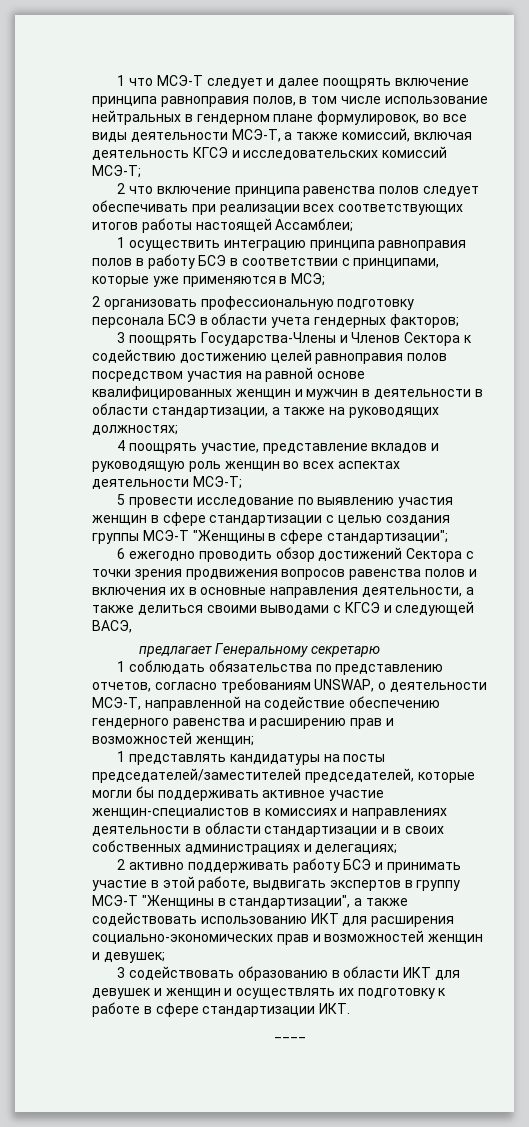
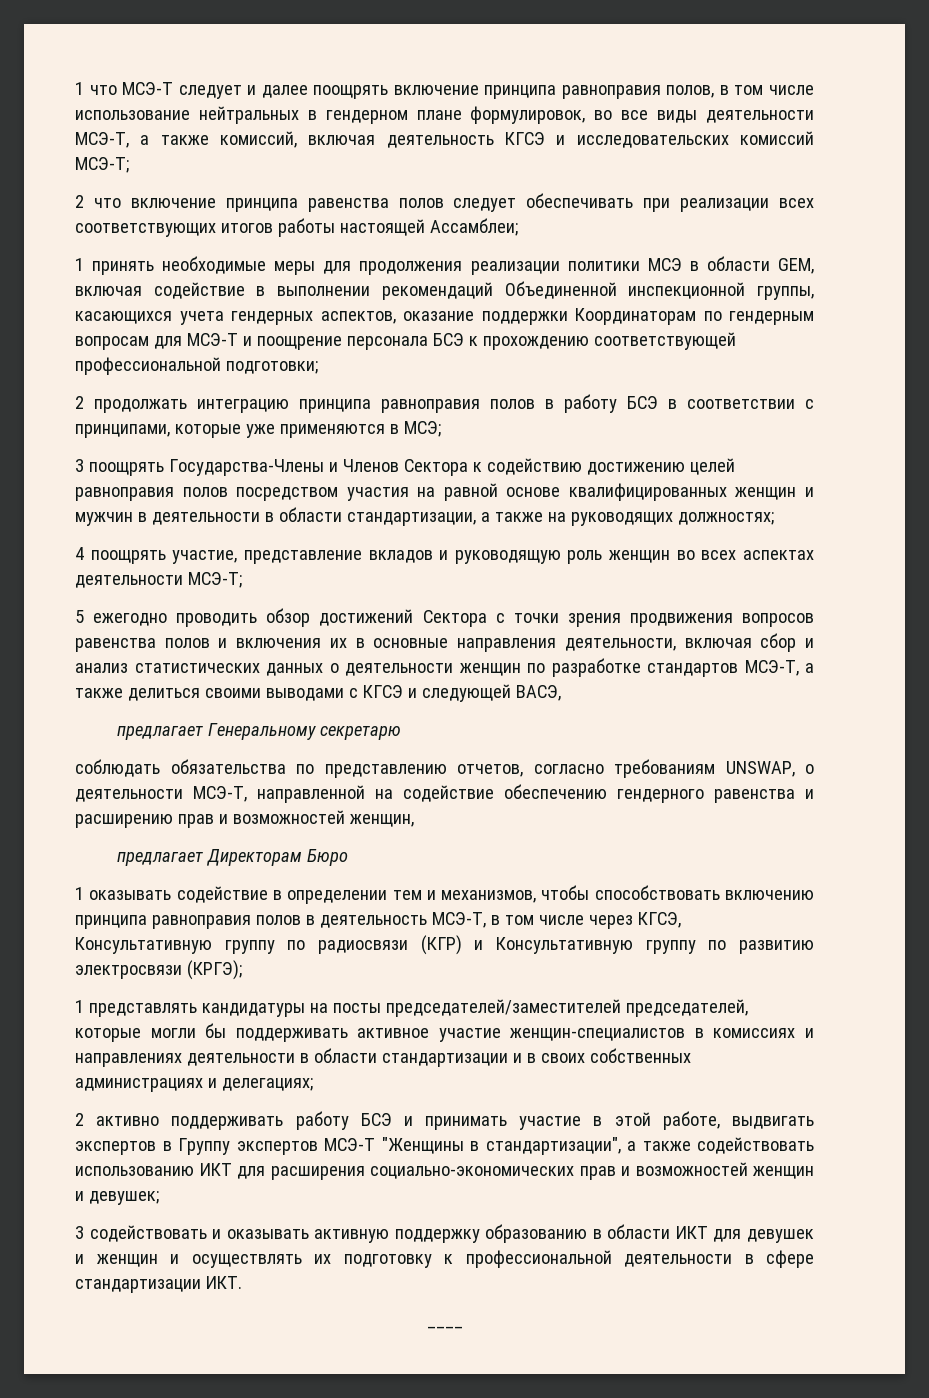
[129,240,221,251] осуществить -> [92,256,814,275] [75,281,814,300] [75,308,814,325] [75,332,736,350] [75,357,318,375] [75,396,187,413] принять необходимые меры для продолжения реализации политики МСЭ в области GEM, включая содействие в выполнении рекомендаций Объединенной инспекционной группы, касающихся учета гендерных аспектов, оказание поддержки Координаторам по гендерным вопросам для МСЭ-Т и поощрение персонала БСЭ к прохождению соответствующей профессиональной подготовки; // 2 продолжать
[92,296,415,310] [92,313,459,328] // 2 организовать профессиональную подготовку персонала БСЭ в области учета гендерных факторов; -> (441, 429) none
[129,497,454,508] [92,512,450,526] [92,530,448,544] [117,548,126,559] провести исследование по выявлению участия женщин в сфере стандартизации с целью создания группы МСЭ-Т "Женщины в сфере стандартизации"; // 6 -> (84, 616) none
(462, 592) none -> [684,633,815,652] [75,658,799,677] включая сбор и анализ статистических данных о деятельности женщин по разработке стандартов МСЭ-T,
[117,661,126,672] 1 -> (402, 733) none
[195,736,254,746] женщин; -> [349,814,414,827] [117,849,349,866] [75,885,814,904] [75,912,681,929] [75,935,814,955] [75,960,242,980] женщин, // предлагает Директорам Бюро // 1 оказывать содействие в определении тем и механизмов, чтобы способствовать включению принципа равноправия полов в деятельность МСЭ-Т, в том числе через КГСЭ, Консультативную группу по радиосвязи (КГР) и Консультативную группу по развитию электросвязи (КРГЭ);
[416,880,461,891] группу -> [178,1138,318,1155] Группу экспертов
(235, 973) none -> [212,1229,480,1243] и оказывать активную поддержку
[92,1002,140,1017] работе -> [465,1250,732,1268] профессиональной деятельности

